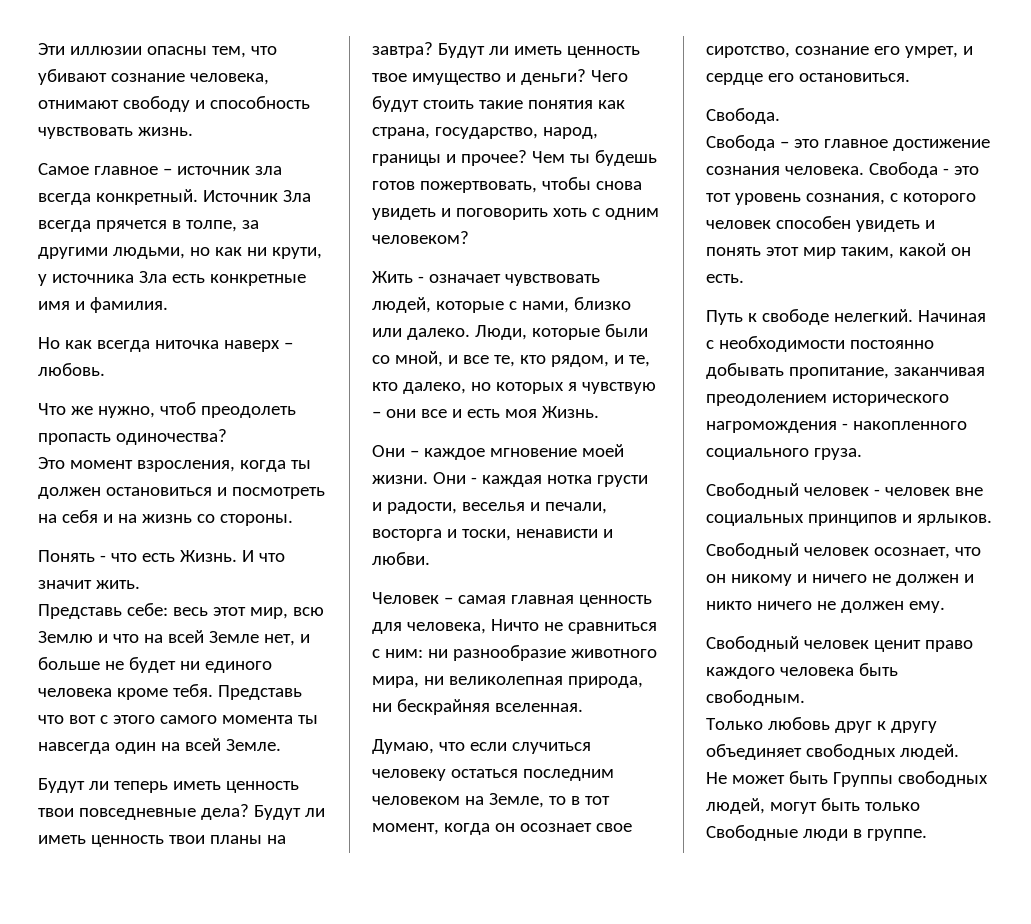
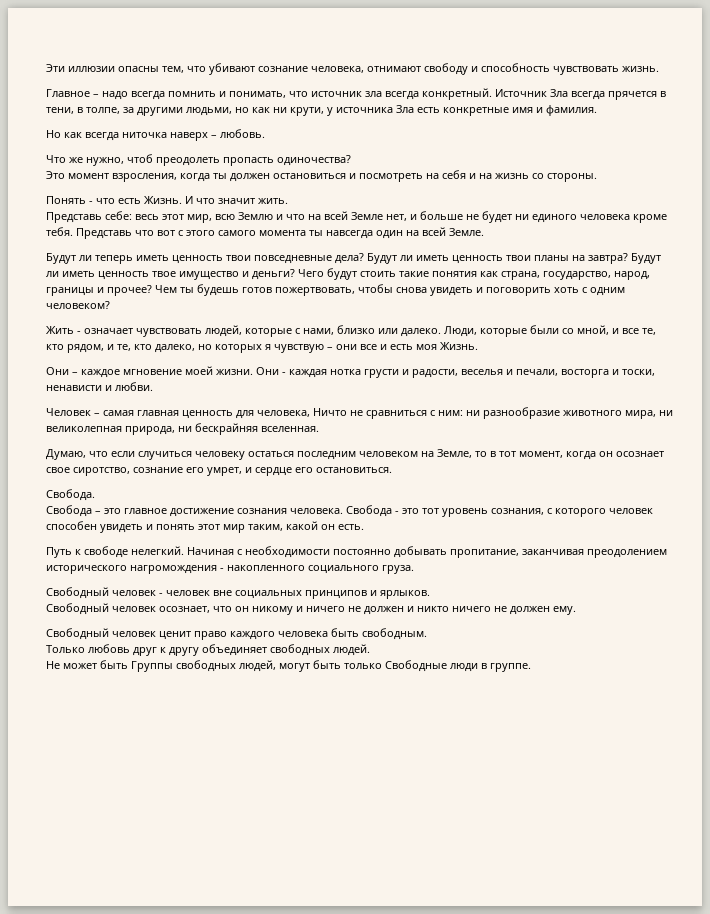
[38,163,172,175] Самое главное – -> [46,89,308,100] Главное – надо всегда помнить и понимать, что
(181, 224) none -> [46,107,83,114] тени, в

